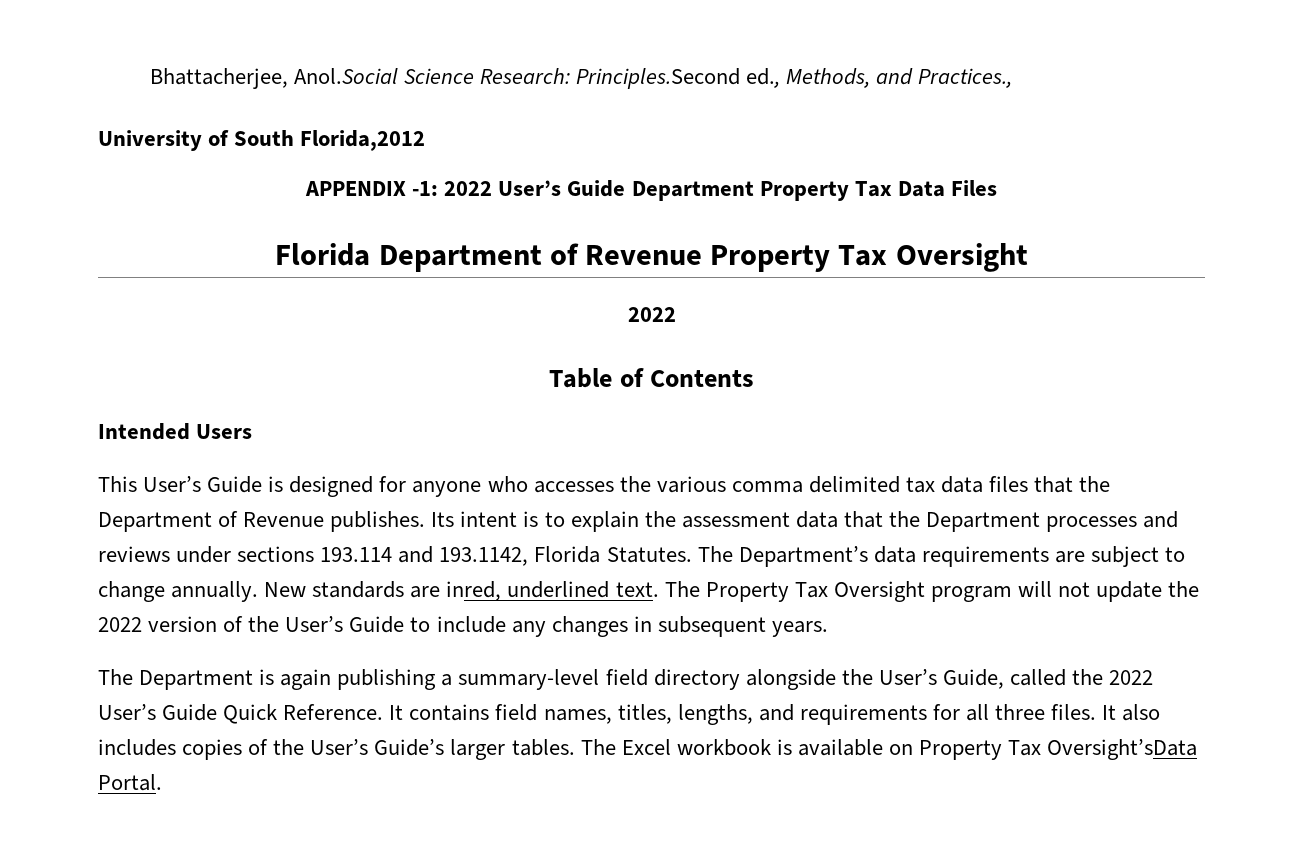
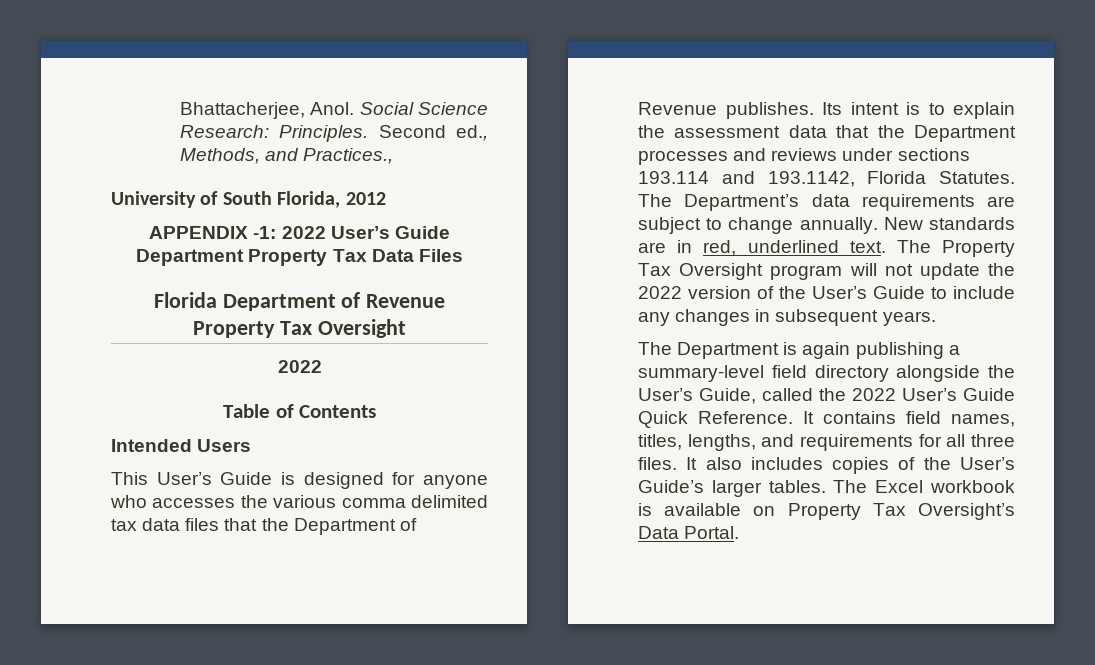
[293,68,741,89] Anol.Social Science Research: Principles.Second -> [310,102,488,115] [180,125,446,142] Anol. Social Science Research: Principles. Second
[300,130,426,151] Florida,2012 -> [277,191,386,208] Florida, 2012
[446,581,502,601] inred, -> [677,240,737,256] in red,
[1047,739,1198,760] Oversight’sData -> [918,503,1015,520] [638,526,679,539] Oversight’s Data

